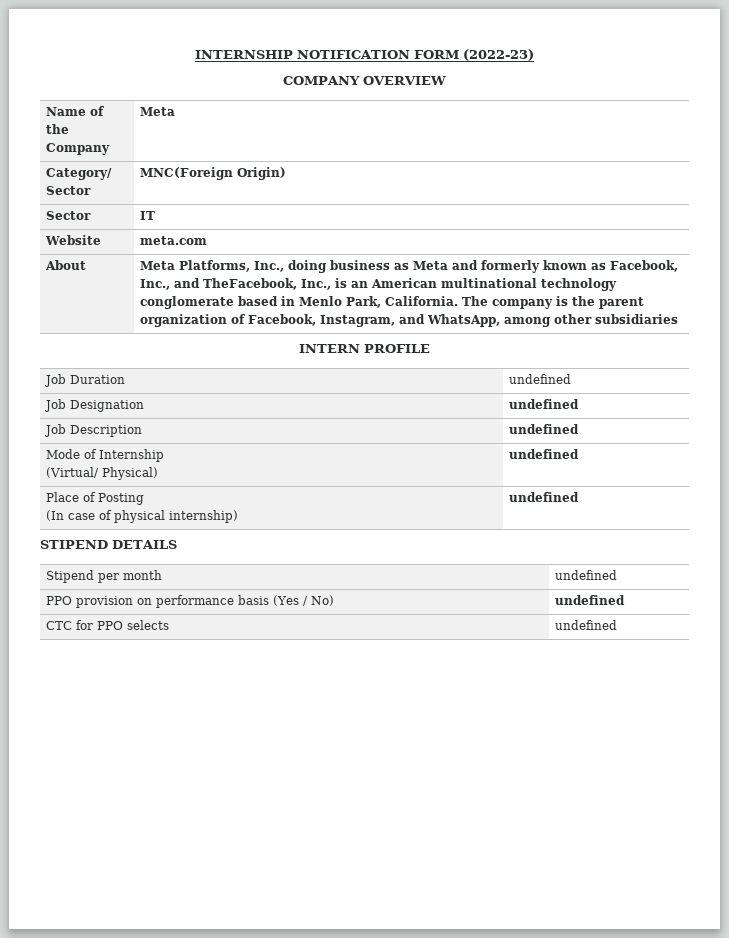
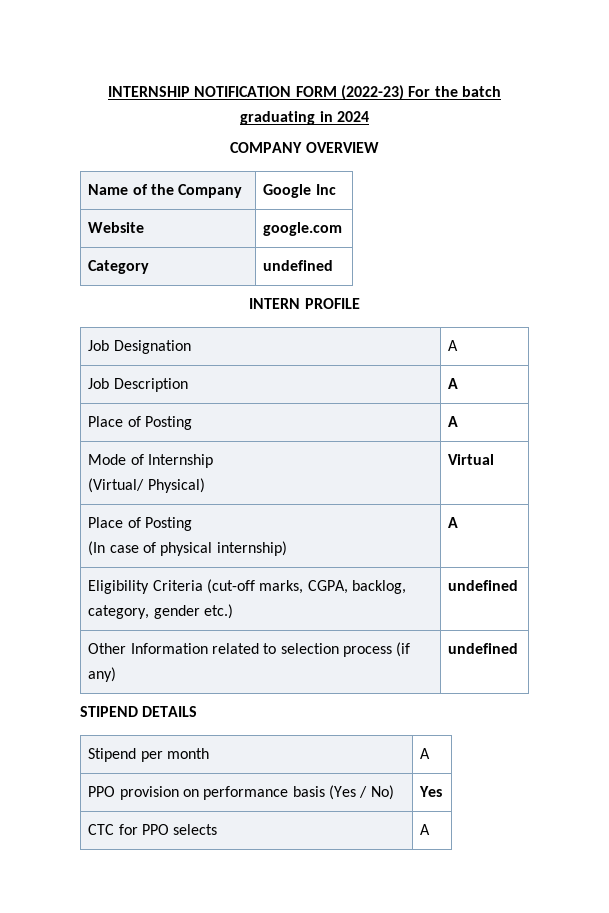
(534, 55) none -> [408,86,501,97] [240,111,369,125] For the batch graduating in 2024
[139,107,175,116] [45,168,112,180] [45,186,91,195] [139,167,286,180] [45,211,91,220] [139,211,155,220] [44,235,101,245] [139,236,207,245] [44,260,86,270] [139,260,678,273] [139,278,617,291] [139,296,644,309] [139,314,678,327] Meta // Category/ Sector | MNC(Foreign Origin) // Sector | IT // Website | meta.com // About | Meta Platforms, Inc., doing business as Meta and formerly known as Facebook, Inc., and TheFacebook, Inc., is an American multinational technology conglomerate based in Menlo Park, California. The company is the parent organization of Facebook, Instagram, and WhatsApp, among other subsidiaries -> [263,184,336,198] [88,222,145,233] [263,222,343,236] [88,260,150,274] [263,260,334,271] Google Inc // Website | google.com // Category | undefined
[43,374,125,387] [508,374,571,384] // Job Duration | undefined -> (360, 303) none
[508,399,579,409] undefined -> [448,340,459,351] A
[508,424,579,434] undefined -> [448,378,459,389] [88,416,193,430] [448,416,459,427] A // Place of Posting | A
[508,449,579,459] undefined -> [448,454,495,465] Virtual
(238, 516) none -> [448,517,459,528] [88,579,407,594] [88,604,234,619] [448,580,519,591] [88,642,411,657] [88,667,117,682] | A // Eligibility Criteria (cut-off marks, CGPA, backlog, category, gender etc.) | undefined // Other Information related to selection process (if any)
[554,570,617,580] undefined -> [420,748,431,759] A
[554,595,625,605] undefined -> [419,786,443,797] Yes
[554,620,617,630] undefined -> [420,824,431,835] A

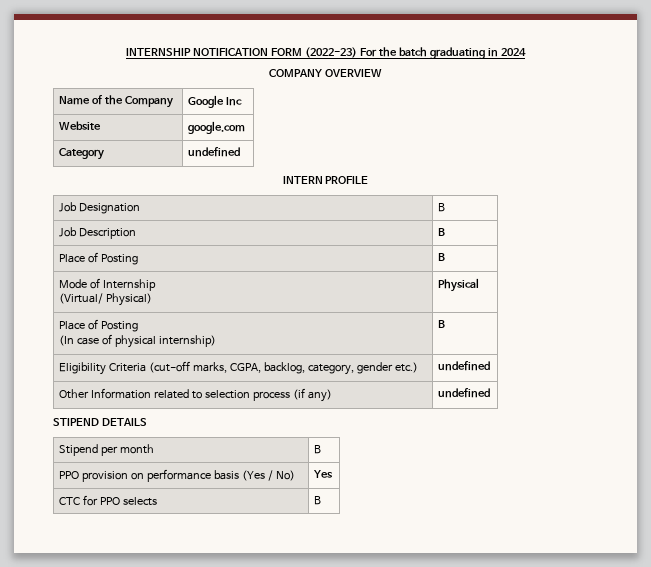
[448,340,459,351] A -> [438,203,446,212] B
[448,378,459,389] A -> [438,228,446,236] B
[448,416,459,427] A -> [438,253,446,261] B
[448,454,495,465] Virtual -> [438,278,480,292] Physical
[448,517,459,528] A -> [438,320,446,328] B
[420,748,431,759] A -> [314,445,322,454] B
[420,824,431,835] A -> [314,496,322,505] B

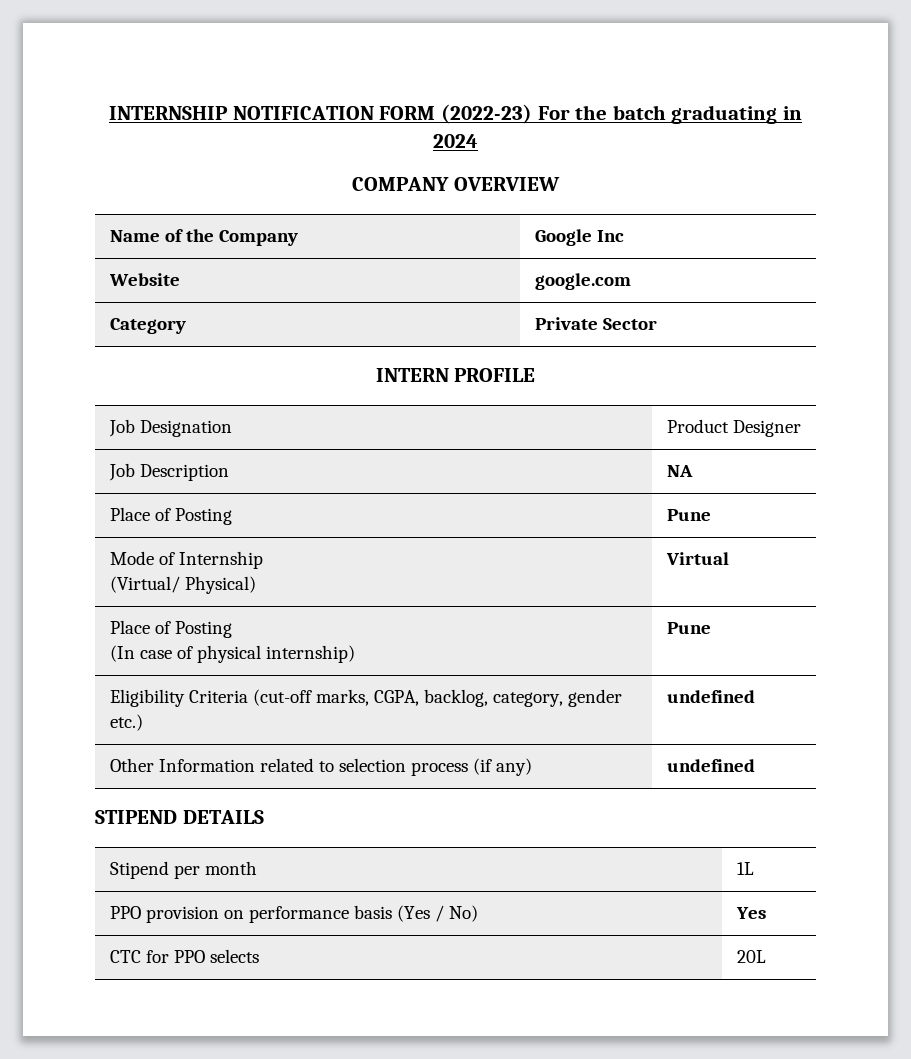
[188,147,241,157] undefined -> [534,317,657,330] Private Sector
[438,203,446,212] B -> [666,419,801,437] Product Designer
[438,228,446,236] B -> [666,465,693,477] NA
[438,253,446,261] B -> [666,509,711,521] Pune
[438,278,480,292] Physical -> [665,552,729,565] Virtual
[438,320,446,328] B -> [666,622,711,634] Pune
[314,445,322,454] B -> [736,862,754,875] 1L
[314,496,322,505] B -> [736,950,766,963] 20L

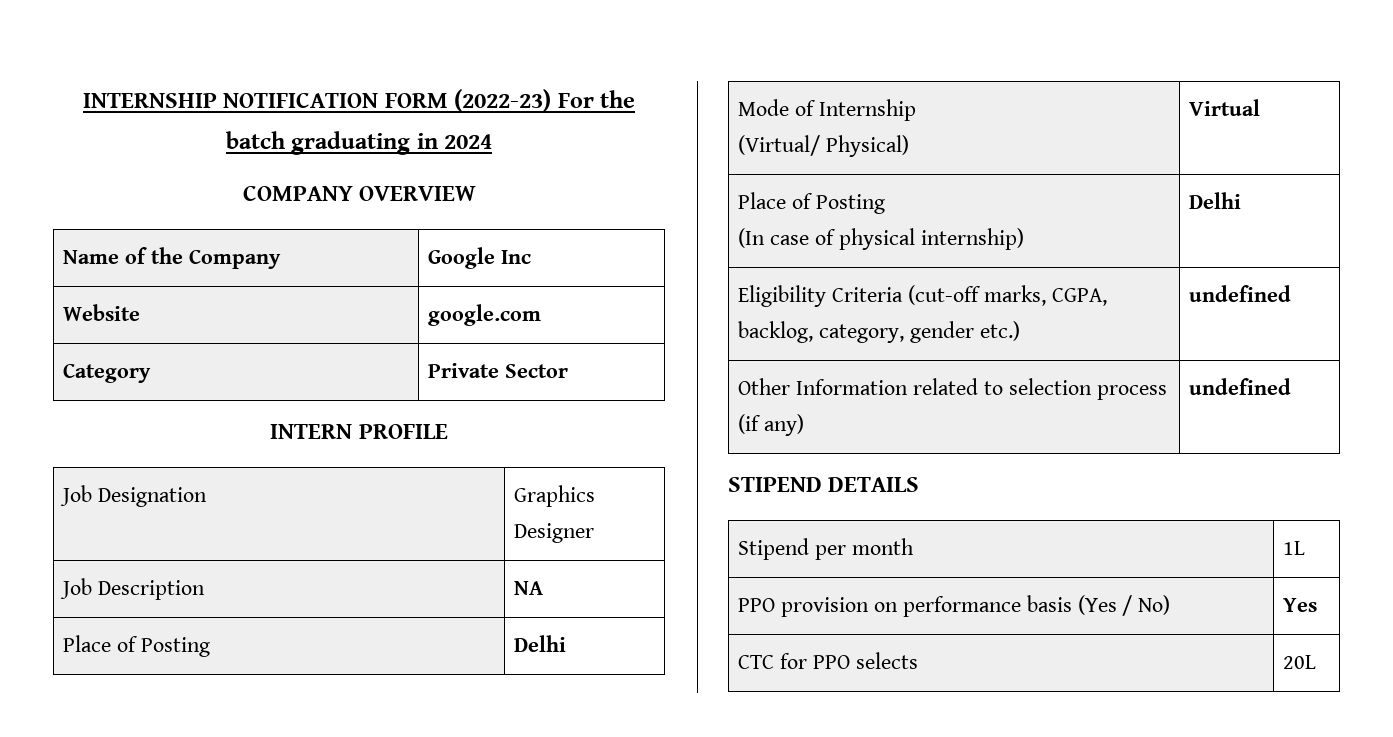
[666,419,729,433] Product -> [514,485,596,507] Graphics
[666,509,711,521] Pune -> [514,635,567,652] Delhi
[666,622,711,634] Pune -> [1189,192,1242,209] Delhi

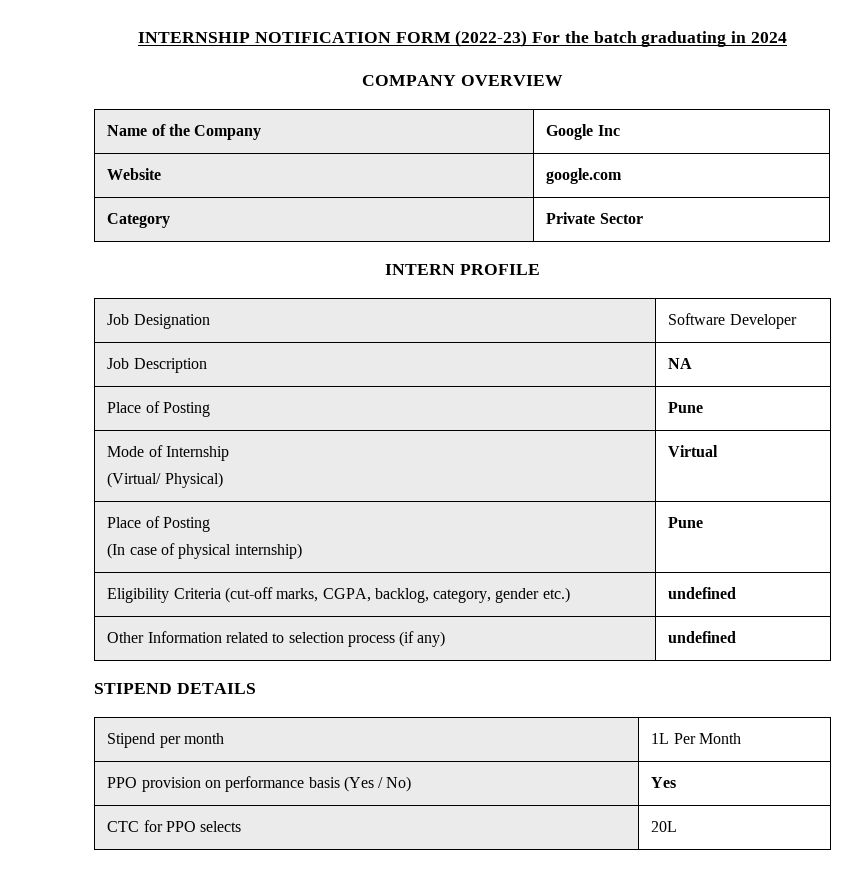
[514,485,596,507] [514,523,595,543] Graphics Designer -> [668,313,797,329] Software Developer
[514,635,567,652] Delhi -> [668,402,704,413] Pune
[1189,192,1242,209] Delhi -> [668,517,704,528] Pune
(1306, 548) none -> [673,733,741,744] Per Month

